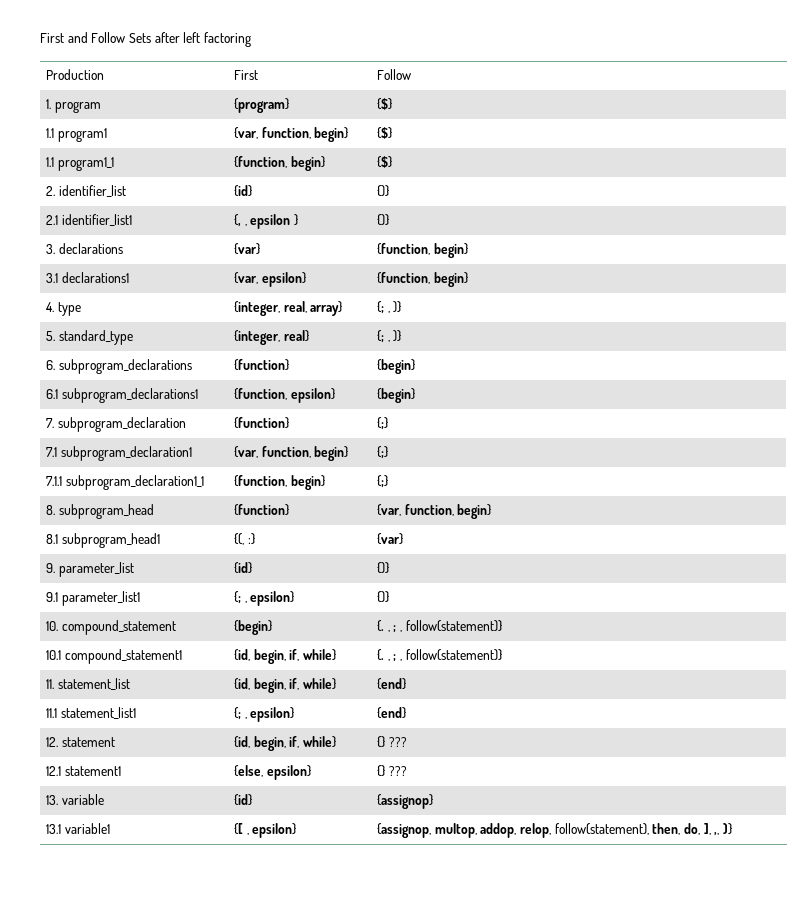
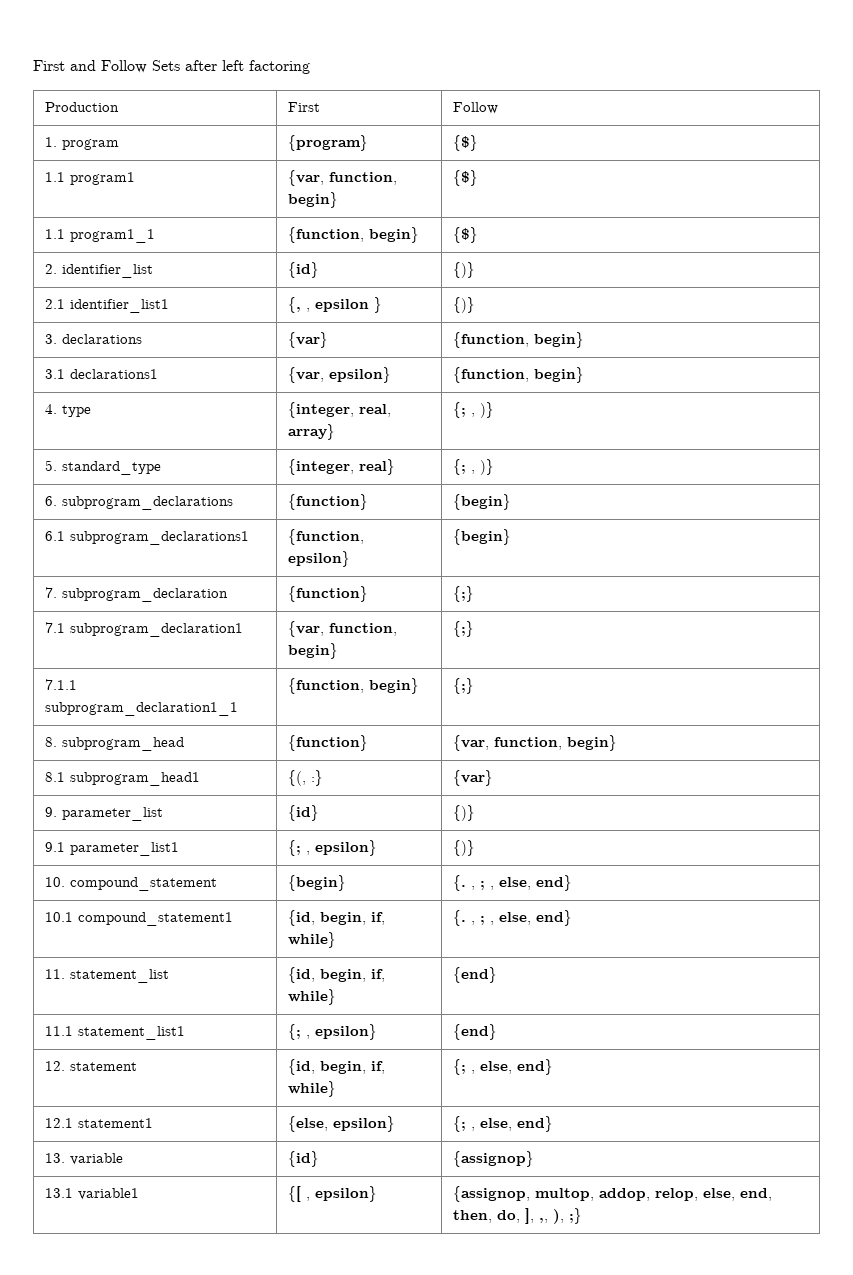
[405,620,502,632] follow(statement)} -> [498,875,572,891] else, end}
[405,649,502,661] follow(statement)} -> [498,910,572,926] else, end}
[377,736,407,747] {} ??? -> [452,1059,553,1075] {; , else, end}
[377,765,407,776] {} ??? -> [452,1116,553,1132] {; , else, end}
[554,823,649,835] follow(statement), -> [702,1188,772,1201] else, end,
[722,823,732,834] )} -> [552,1208,582,1224] ), ;}

